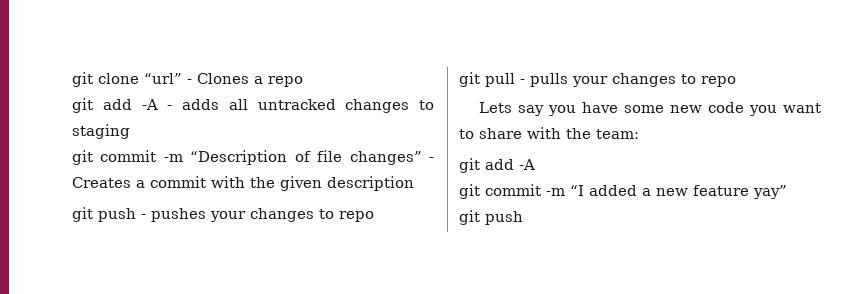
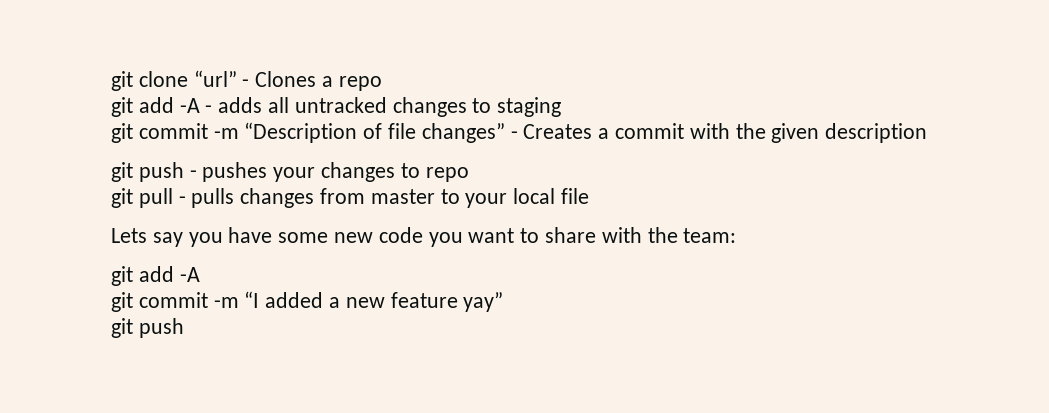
[572,73,736,87] your changes to repo -> [240,188,590,208] changes from master to your local file

